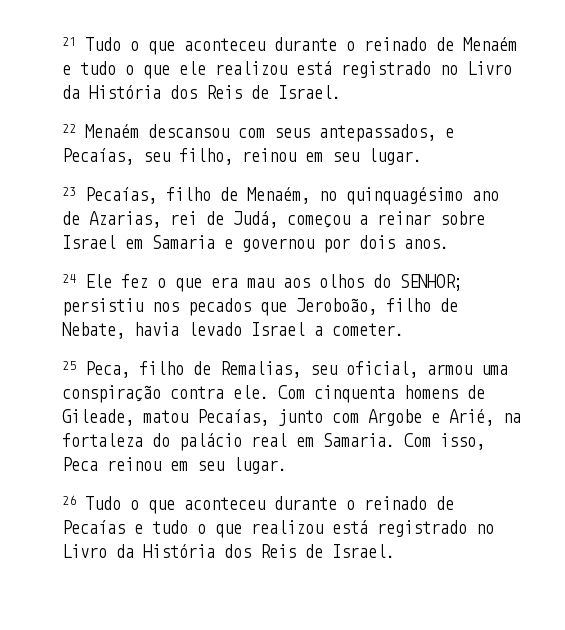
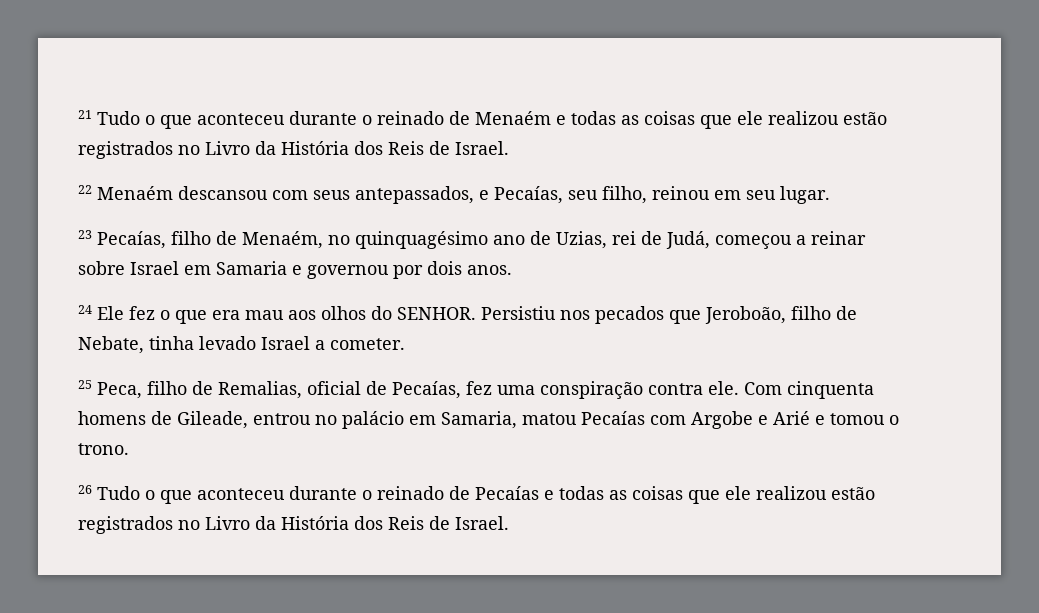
[80,61,431,79] tudo o que ele realizou está registrado -> [571,111,887,129] [78,141,173,159] todas as coisas que ele realizou estão registrados
[89,211,161,228] Azarias, -> [556,231,607,249] Uzias,
[400,274,463,291] [62,298,143,316] SENHOR; persistiu -> [397,306,556,320] SENHOR. Persistiu
[134,322,179,336] havia -> [149,336,194,350] tinha
[310,361,472,378] seu oficial, armou -> [307,381,492,399] oficial de Pecaías, fez
[143,409,521,426] [62,433,485,451] [62,457,287,474] matou Pecaías, junto com Argobe e Arié, na fortaleza do palácio real em Samaria. Com isso, Peca reinou em seu lugar. -> [253,411,899,429] [78,443,129,455] entrou no palácio em Samaria, matou Pecaías com Argobe e Arié e tomou o trono.
[152,520,467,538] tudo o que realizou está registrado -> [559,486,875,504] [78,516,173,534] todas as coisas que ele realizou estão registrados

